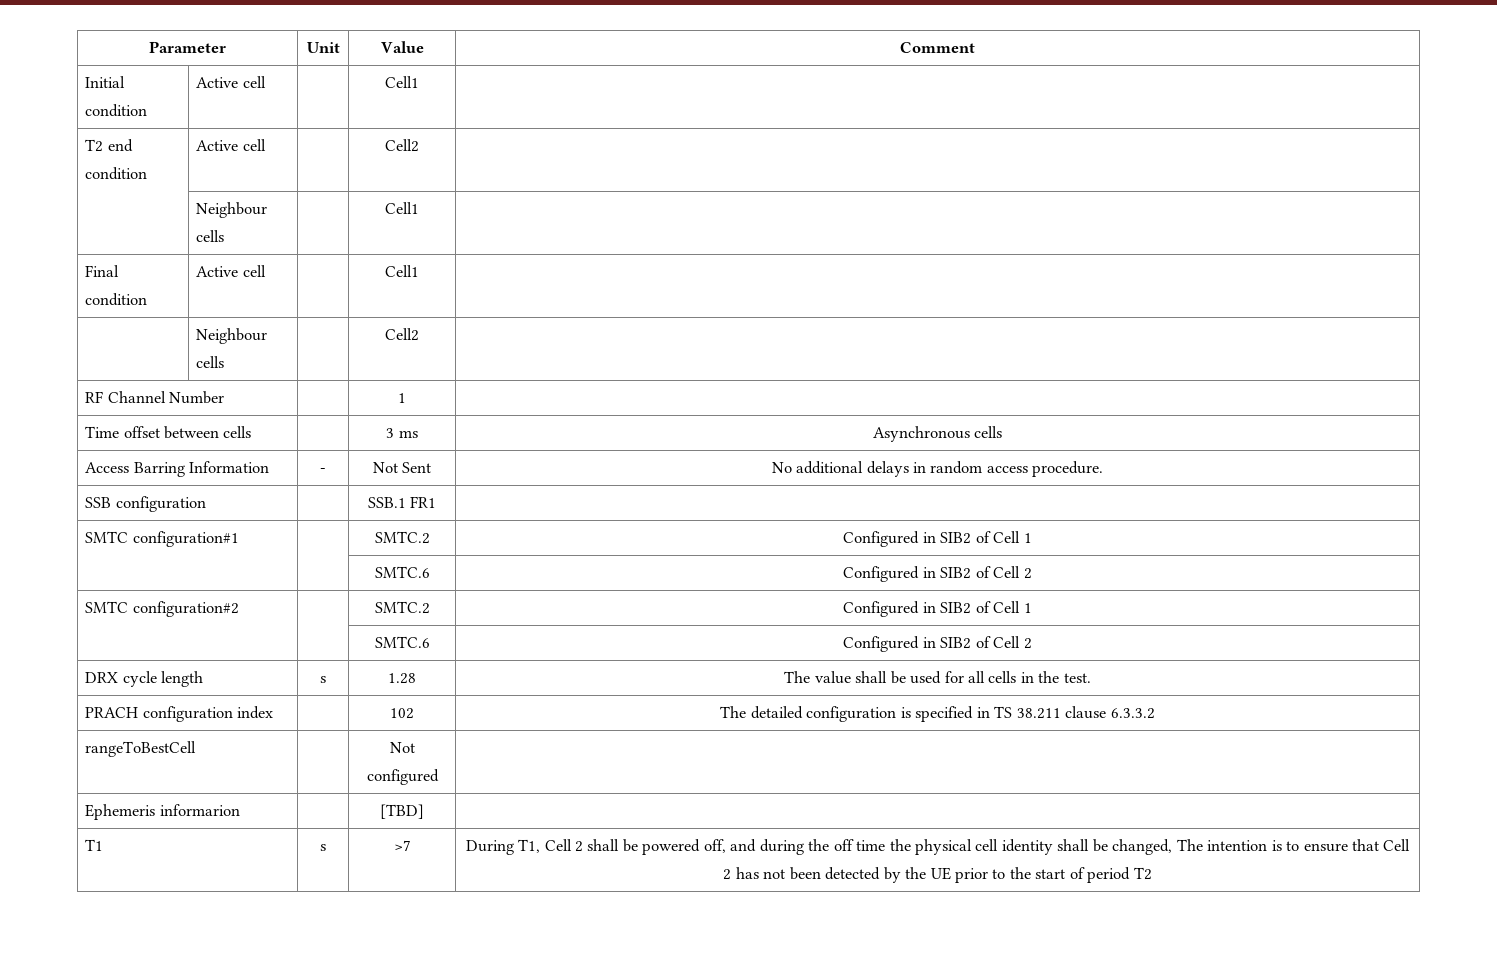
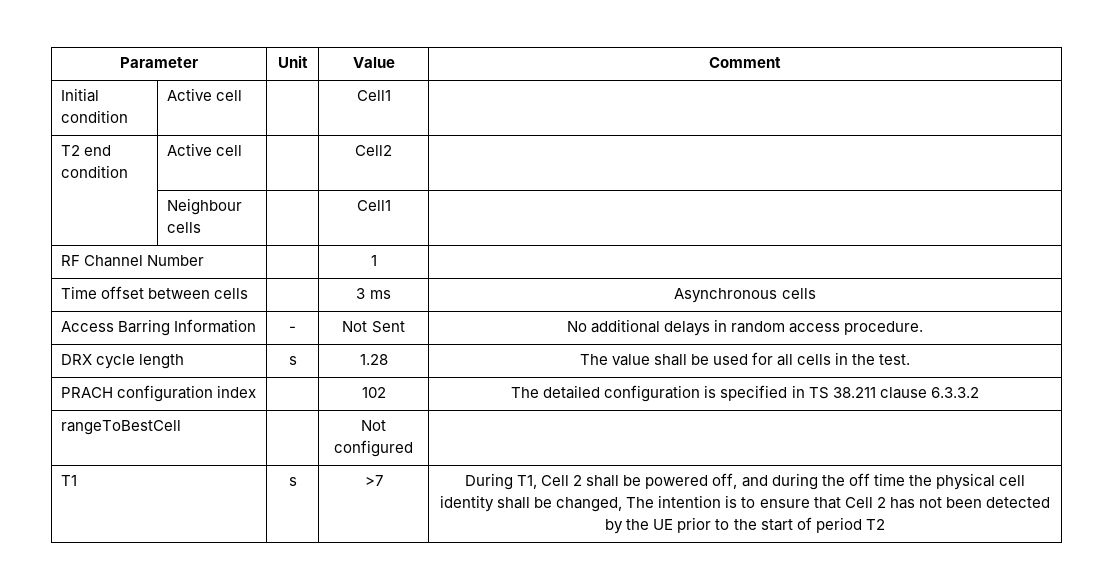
[85,265,120,277] [85,293,148,306] [196,265,266,277] [385,265,419,277] [196,328,268,344] [196,356,225,368] [385,328,419,341] // Final condition | Active cell | | Cell1 | // | Neighbour cells | | Cell2 | -> (391, 205) none
[85,496,206,512] [367,496,437,508] [85,531,239,547] [374,531,430,544] [843,531,1032,547] [374,566,430,578] [843,566,1032,582] [85,601,239,617] [374,601,430,614] [843,601,1032,617] [374,636,430,648] [843,636,1032,652] // SSB configuration | | SSB.1 FR1 | // SMTC configuration#1 | | SMTC.2 | Configured in SIB2 of Cell 1 // | | SMTC.6 | Configured in SIB2 of Cell 2 // SMTC configuration#2 | | SMTC.2 | Configured in SIB2 of Cell 1 // | | SMTC.6 | Configured in SIB2 of Cell 2 -> (924, 328) none
[85,804,240,820] [380,804,424,819] // Ephemeris informarion | | [TBD] | -> (413, 448) none

